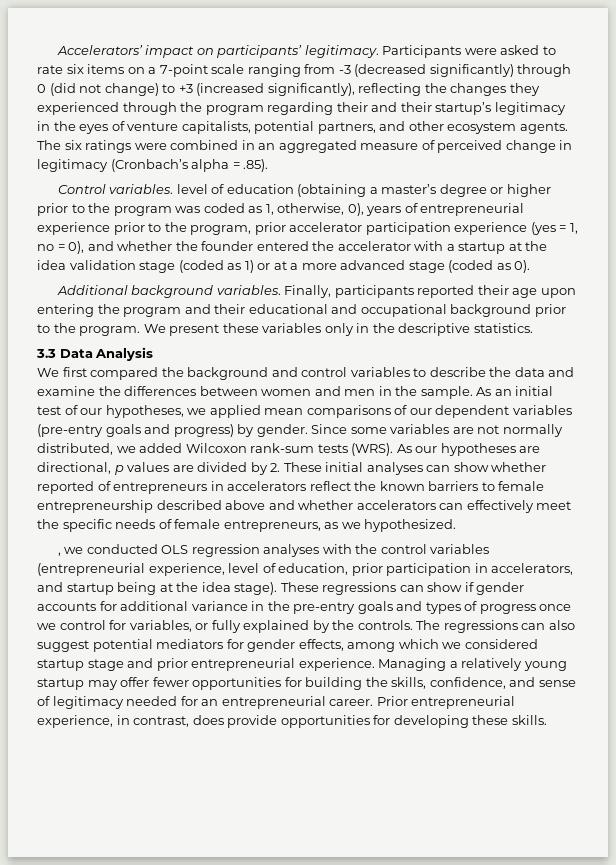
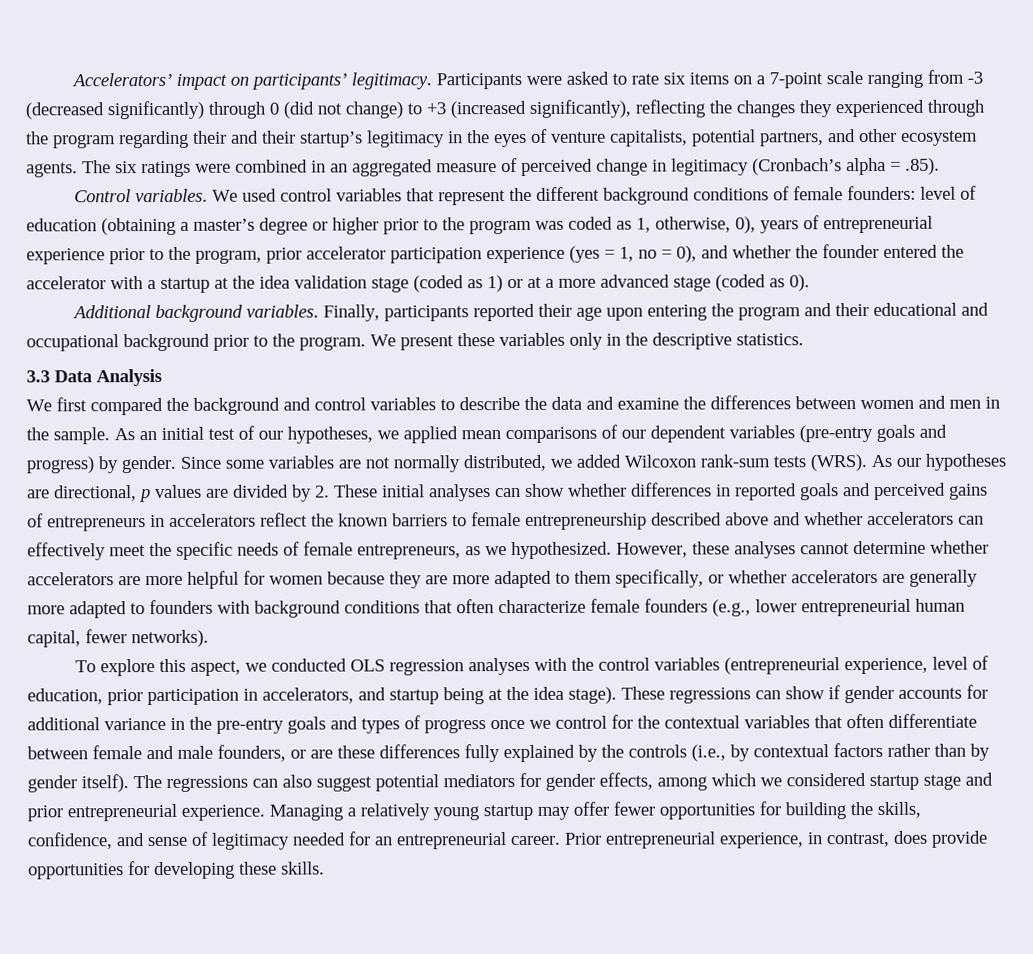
(174, 189) none -> [212,185,917,206] We used control variables that represent the different background conditions of female founders:
[37,481,94,494] reported -> [631,482,988,501] differences in reported goals and perceived gains
[57,552,61,556] // , -> [616,540,989,559] [27,569,978,589] [27,598,965,619] [27,629,209,648] [75,658,242,677] However, these analyses cannot determine whether accelerators are more helpful for women because they are more adapted to them specifically, or whether accelerators are generally more adapted to founders with background conditions that often characterize female founders (e.g., lower entrepreneurial human capital, fewer networks). // To explore this aspect,
[129,620,413,633] variables, or fully explained by the controls. -> [637,713,977,729] [27,742,990,763] [27,774,129,793] the contextual variables that often differentiate between female and male founders, or are these differences fully explained by the controls (i.e., by contextual factors rather than by gender itself).

